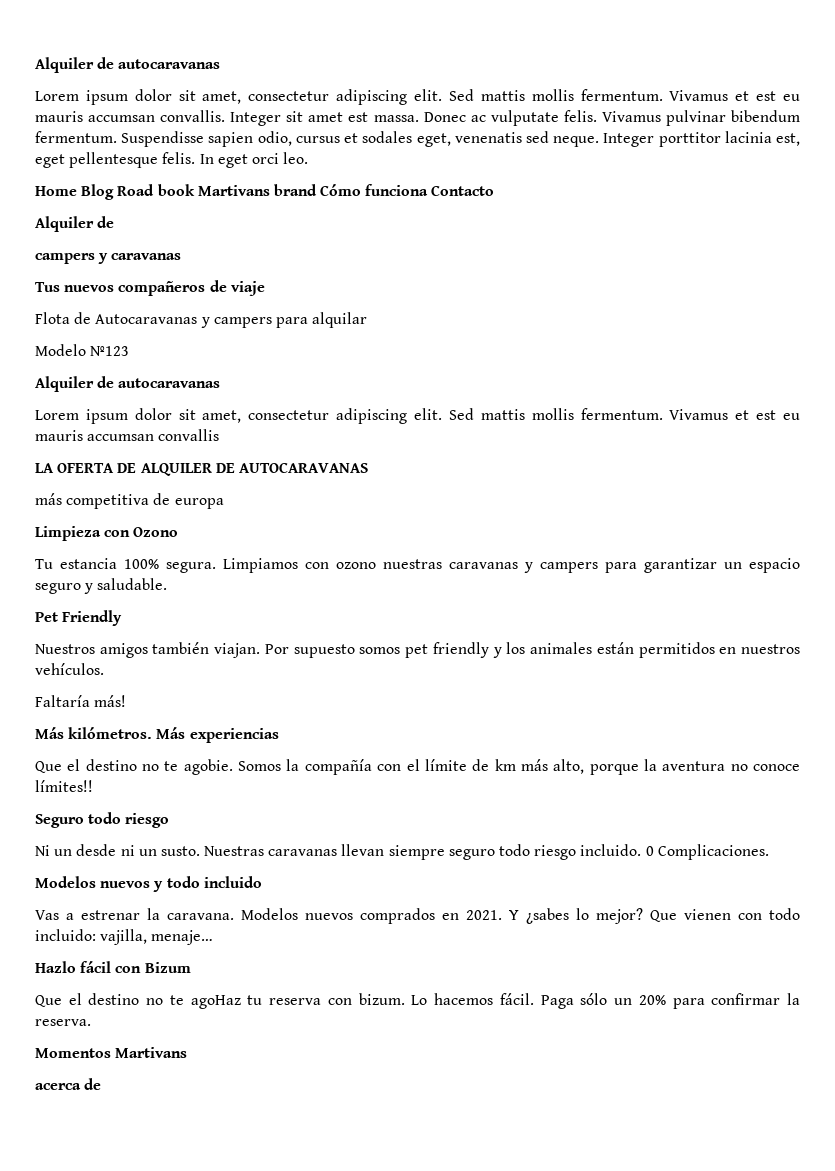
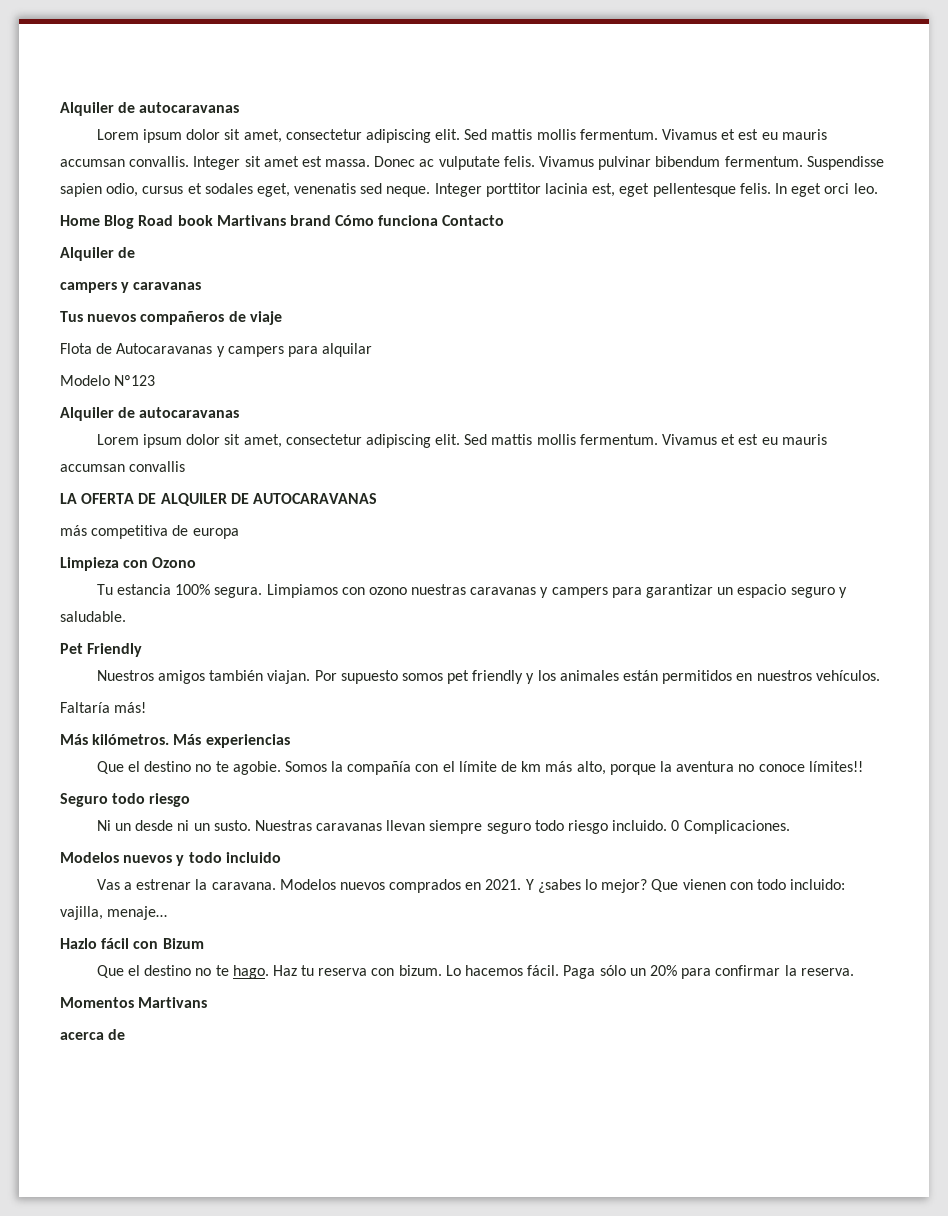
[190,995,241,1009] agoHaz -> [232,965,297,979] hago. Haz

